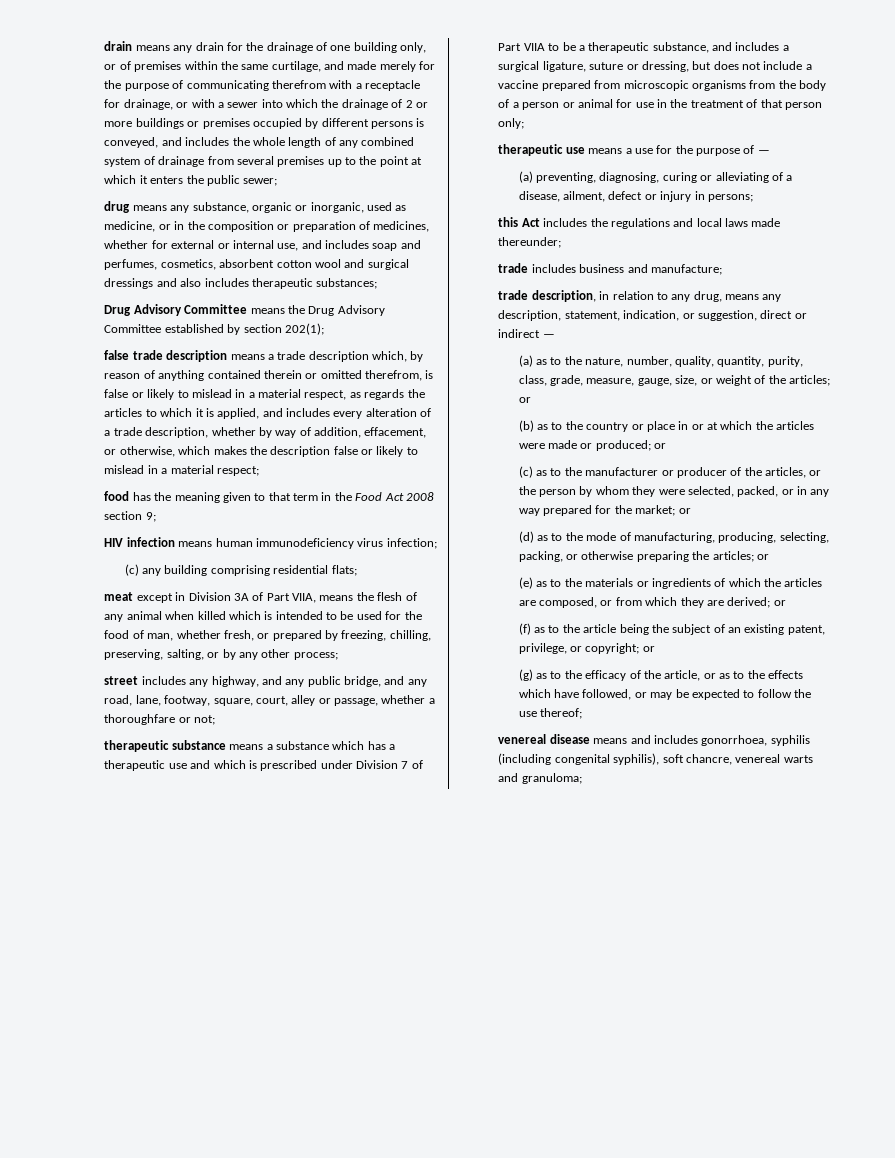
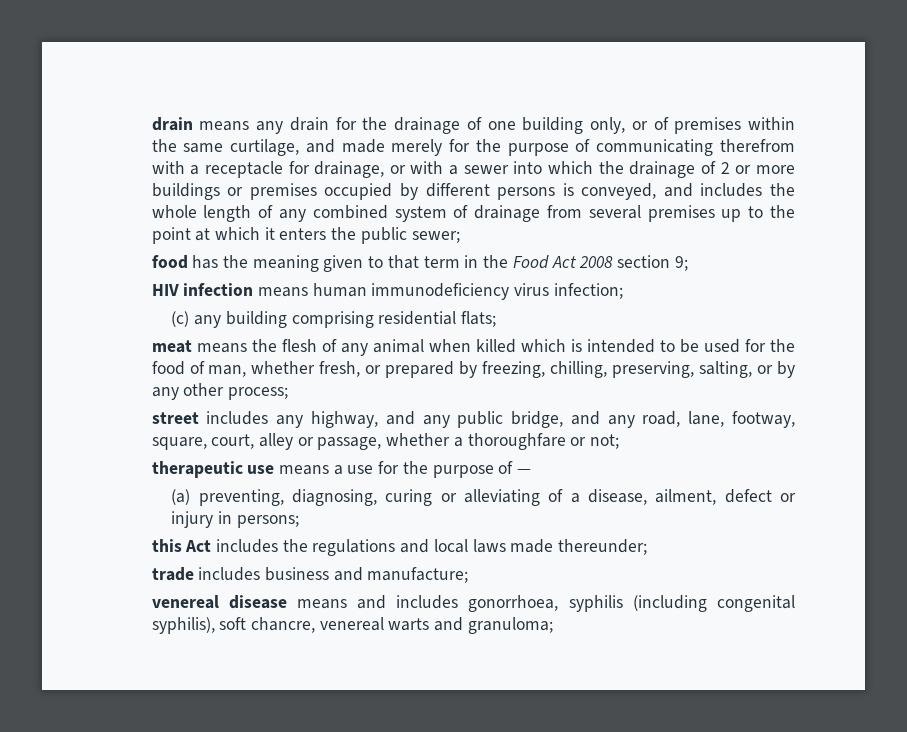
[104,201,407,213] [104,221,430,232] [104,240,421,251] [104,259,409,270] [104,278,378,289] [104,304,385,316] [104,323,324,335] [104,350,424,362] [104,370,434,381] [104,389,425,400] [104,408,432,419] [104,427,427,438] [104,446,418,457] [104,465,259,476] // drug means any substance, organic or inorganic, used as medicine, or in the composition or preparation of medicines, whether for external or internal use, and includes soap and perfumes, cosmetics, absorbent cotton wool and surgical dressings and also includes therapeutic substances; // Drug Advisory Committee means the Drug Advisory Committee established by section 202(1); // false trade description means a trade description which, by reason of anything contained therein or omitted therefrom, is false or likely to mislead in a material respect, as regards the articles to which it is applied, and includes every alteration of a trade description, whether by way of addition, effacement, or otherwise, which makes the description false or likely to mislead in a material respect; -> (460, 237) none
[136,592,317,603] except in Division 3A of Part VIIA, -> (192, 346) none
[104,740,396,752] [104,760,423,771] [498,42,789,53] [498,61,812,72] [498,80,827,91] [498,99,822,110] [498,118,525,129] // therapeutic substance means a substance which has a therapeutic use and which is prescribed under Division 7 of Part VIIA to be a therapeutic substance, and includes a surgical ligature, suture or dressing, but does not include a vaccine prepared from microscopic organisms from the body of a person or animal for use in the treatment of that person only; -> (620, 441) none
[498,290,782,302] [498,310,807,321] [498,329,555,338] [518,355,803,367] [518,375,831,386] [518,397,531,403] [518,420,815,432] [518,440,667,451] [518,466,822,478] [518,486,830,497] [518,505,691,516] [518,531,829,543] [518,551,769,562] [518,577,823,589] [518,597,786,608] [518,623,825,635] [518,643,655,654] [518,669,804,681] [518,689,812,700] [518,708,583,719] // trade description, in relation to any drug, means any description, statement, indication, or suggestion, direct or indirect — // (a) as to the nature, number, quality, quantity, purity, class, grade, measure, gauge, size, or weight of the articles; or // (b) as to the country or place in or at which the articles were made or produced; or // (c) as to the manufacturer or producer of the articles, or the person by whom they were selected, packed, or in any way prepared for the market; or // (d) as to the mode of manufacturing, producing, selecting, packing, or otherwise preparing the articles; or // (e) as to the materials or ingredients of which the articles are composed, or from which they are derived; or // (f) as to the article being the subject of an existing patent, privilege, or copyright; or // (g) as to the efficacy of the article, or as to the effects which have followed, or may be expected to follow the use thereof; -> (469, 575) none

